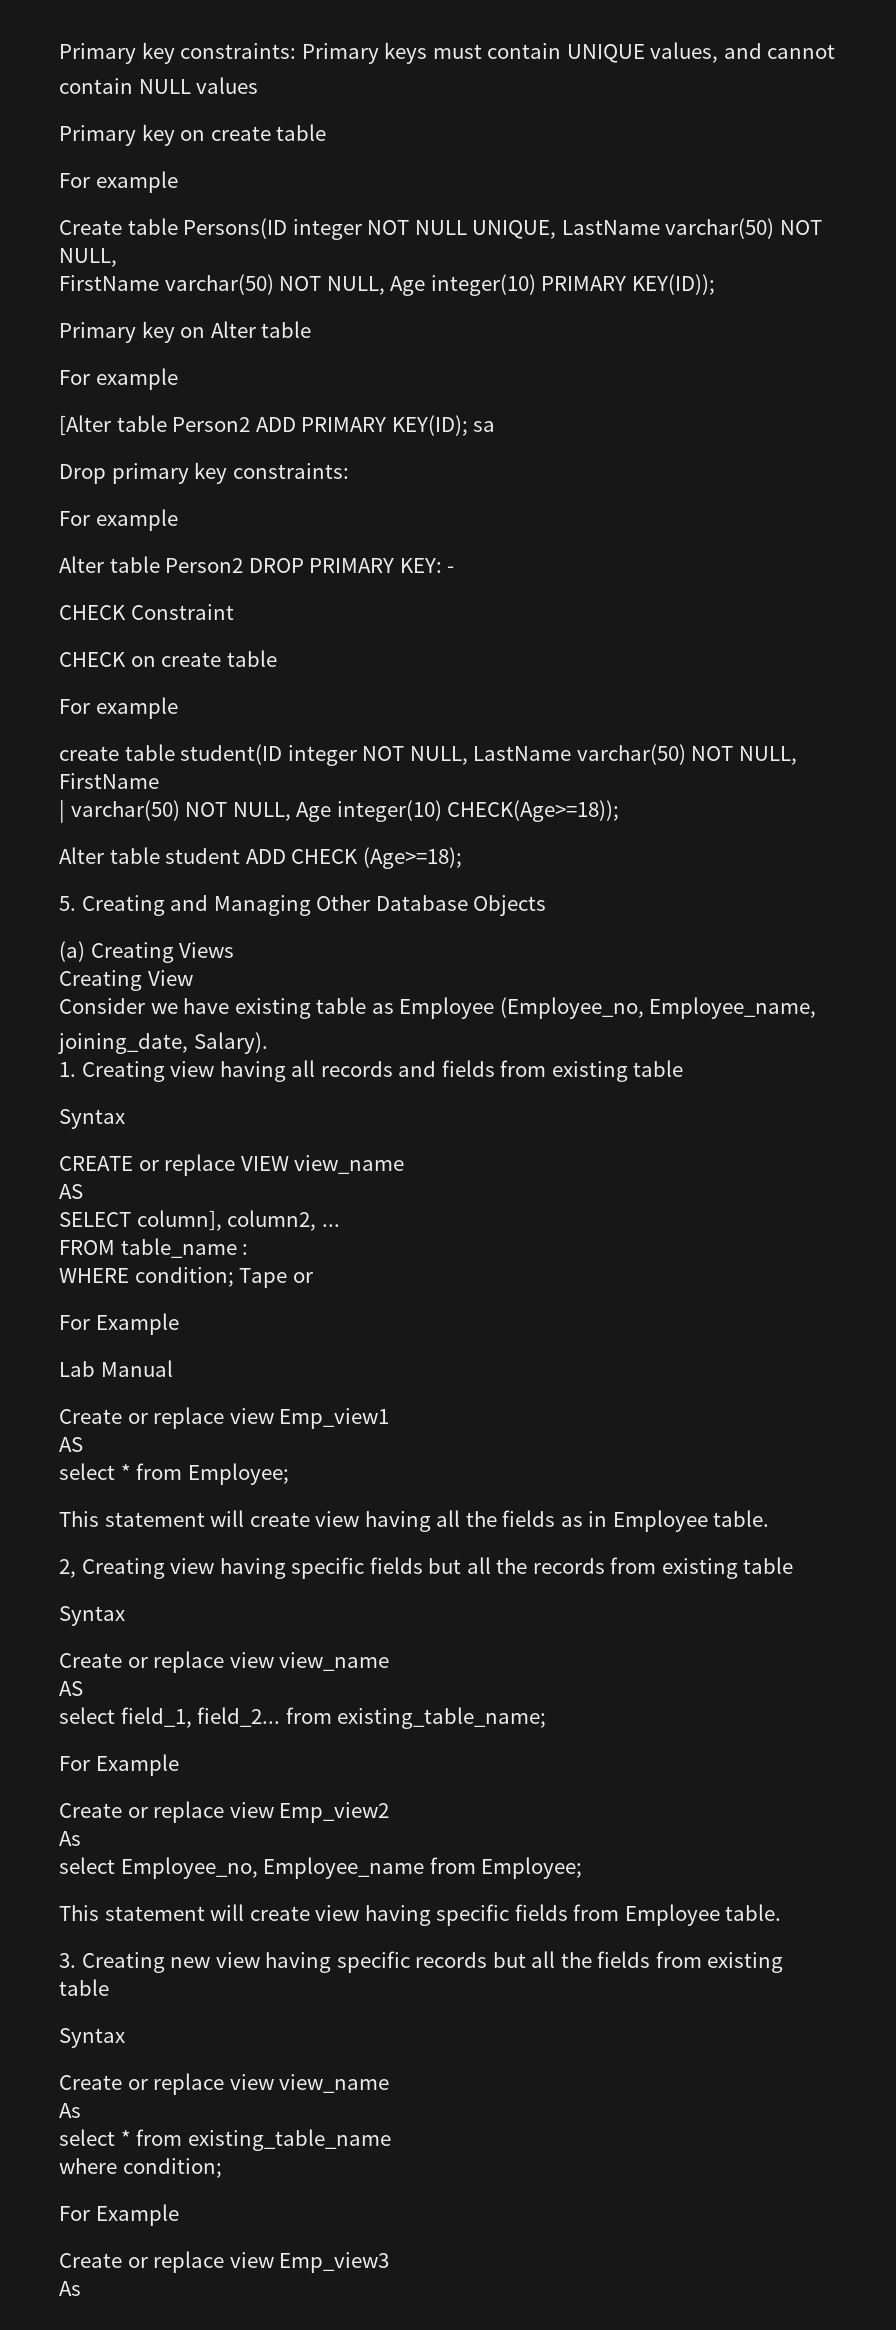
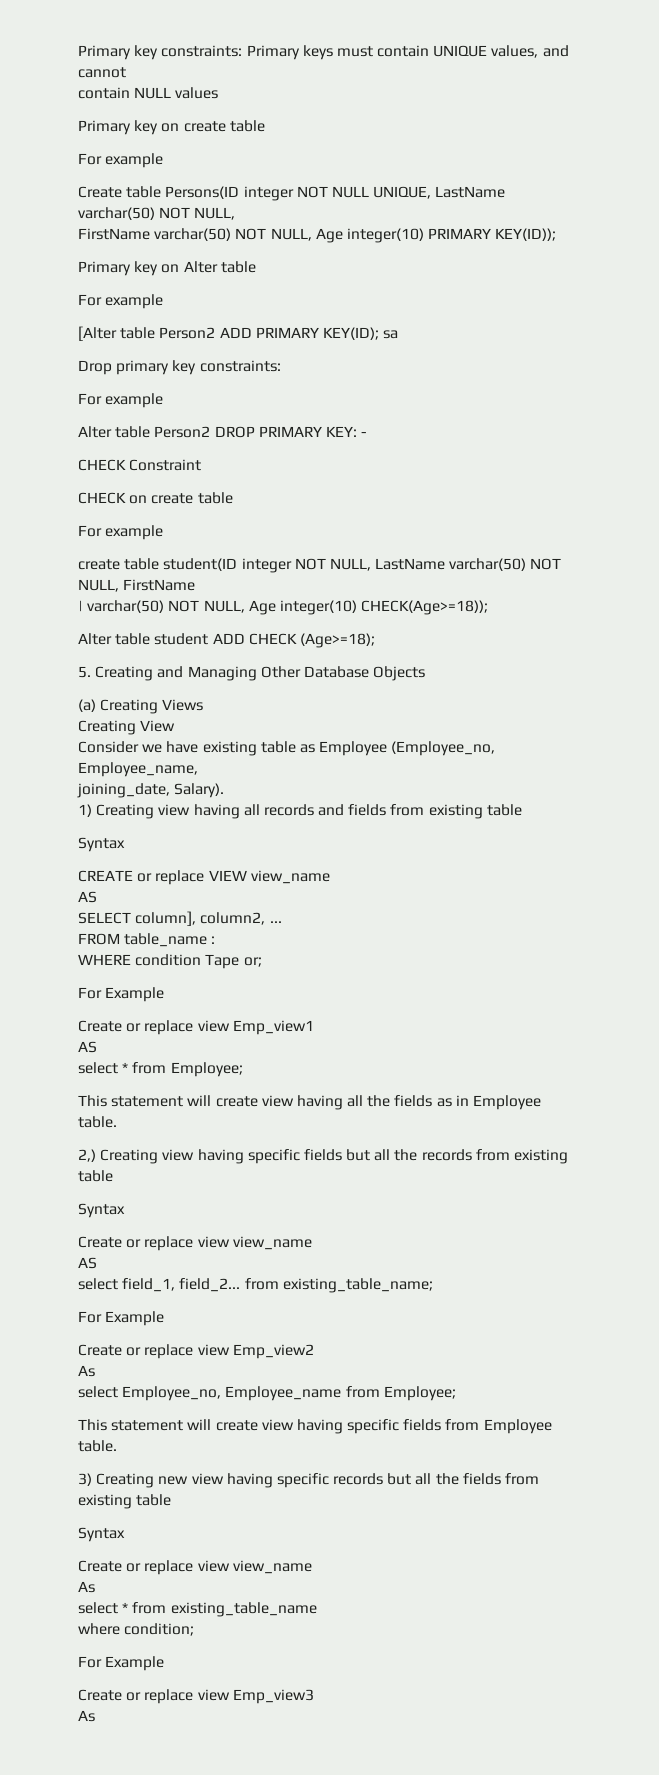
[59,1062,76,1077] 1. -> [78,804,92,817] 1)
[134,1267,313,1288] [59,1313,179,1335] [59,1360,173,1377] condition; Tape or // For Example // Lab Manual -> [135,954,262,969] [78,987,165,1002] condition Tape or; // For Example
[59,1559,76,1578] 2, -> [78,1149,96,1162] 2,)
[59,1953,76,1968] 3. -> [78,1473,92,1486] 3)

